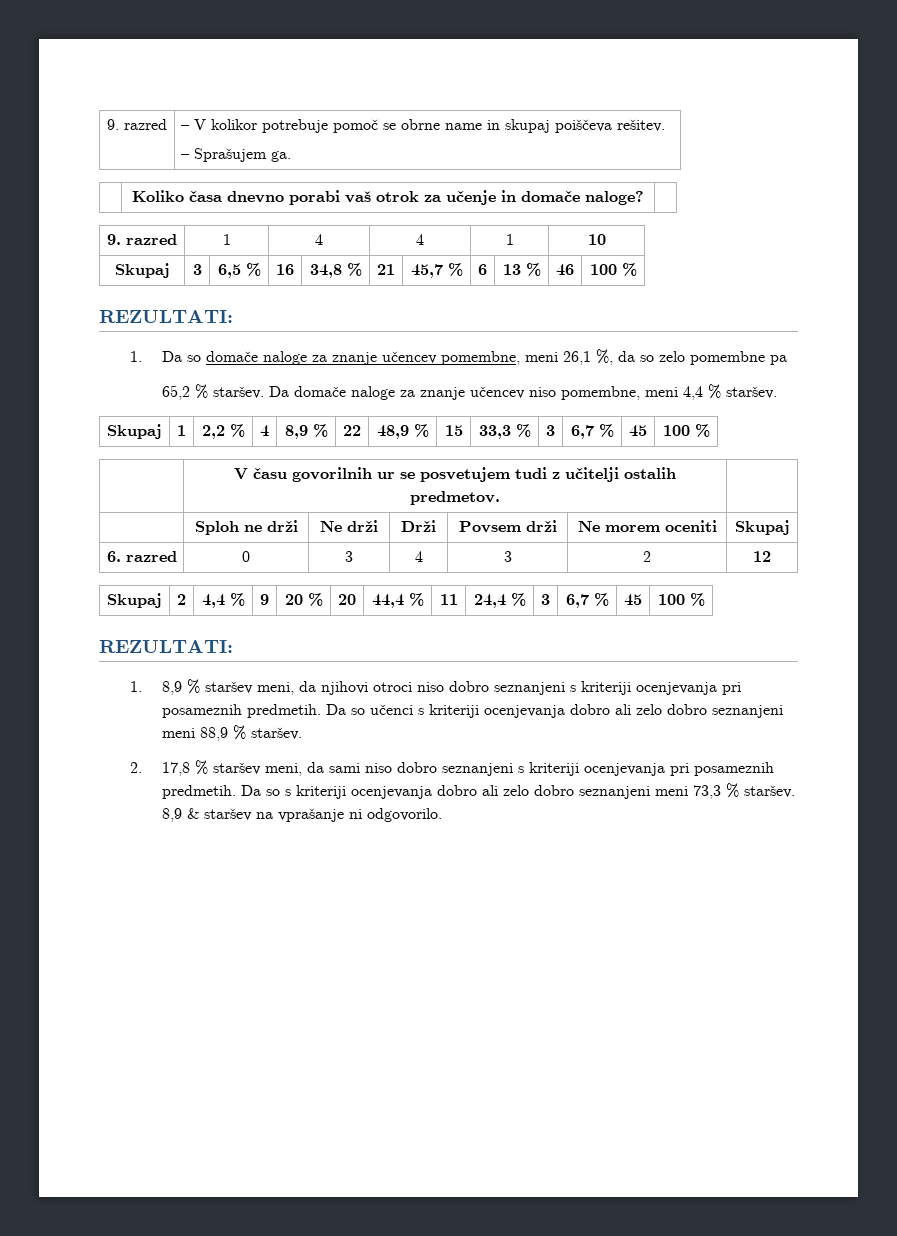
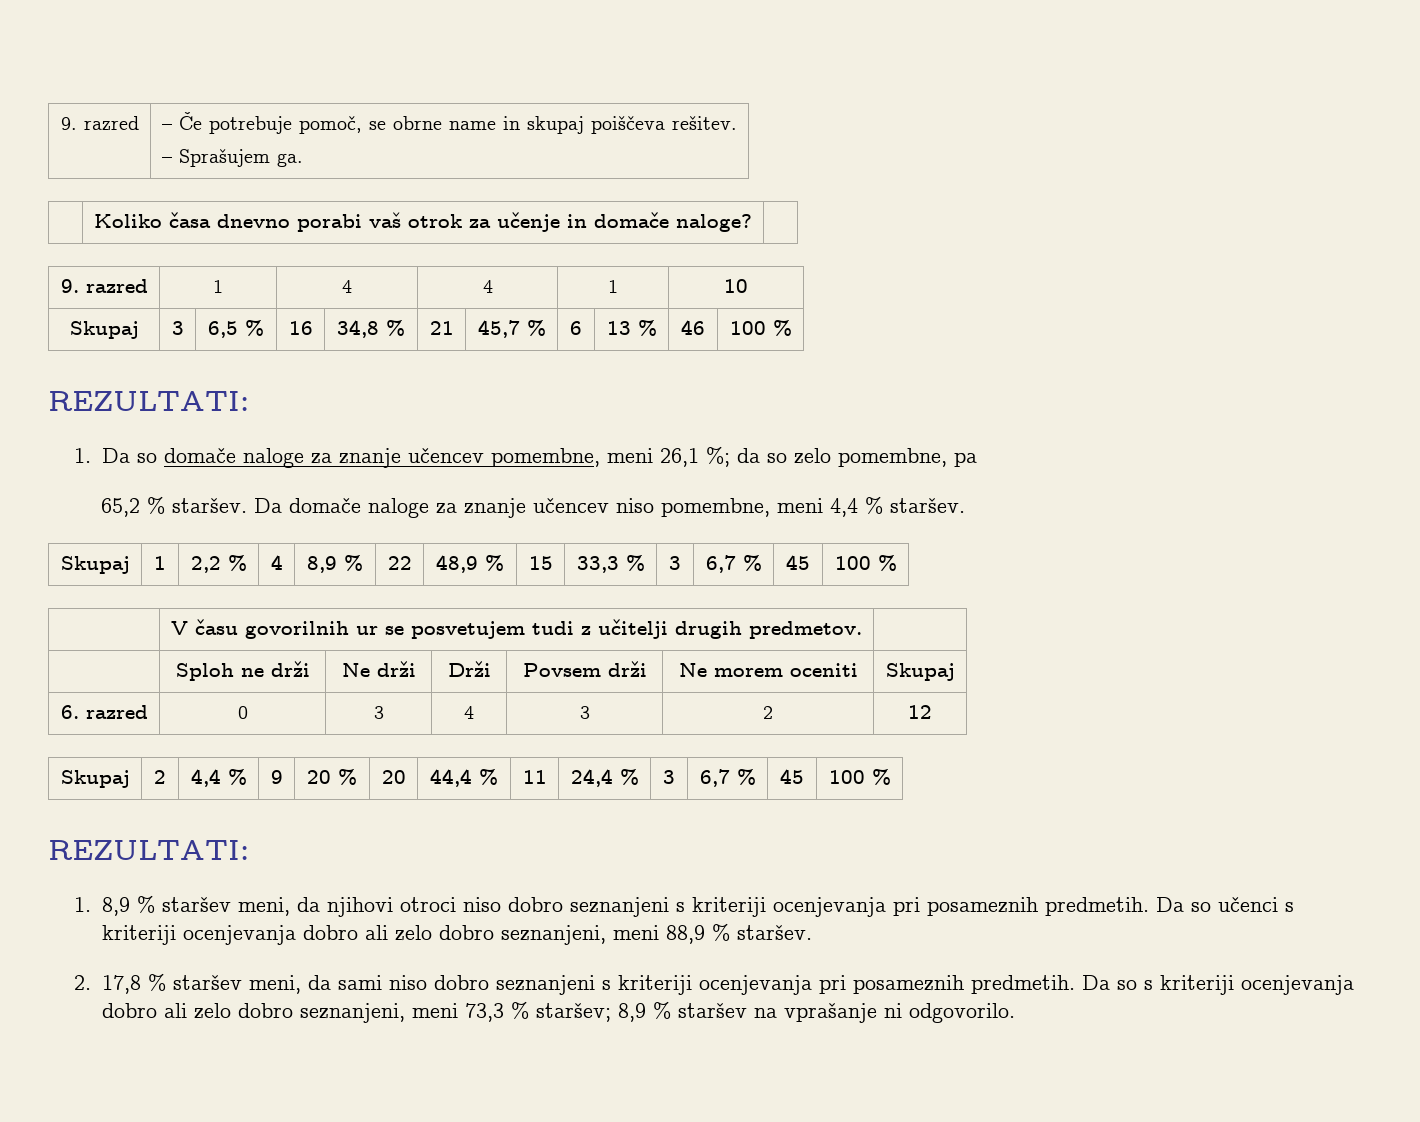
[194,119,379,133] V kolikor potrebuje pomoč -> [178,112,362,134] Če potrebuje pomoč,
[595,349,613,365] %, -> [706,446,731,467] %;
[689,351,765,365] pomembne -> [838,448,948,467] pomembne,
[624,467,677,479] ostalih -> [675,621,742,639] drugih
[711,705,783,718] seznanjeni -> [501,925,607,945] seznanjeni,
[578,786,650,799] seznanjeni -> [300,1003,406,1023] seznanjeni,
[743,785,795,798] [161,808,199,822] staršev. 8,9 & -> [536,1001,672,1022] staršev; 8,9 %

